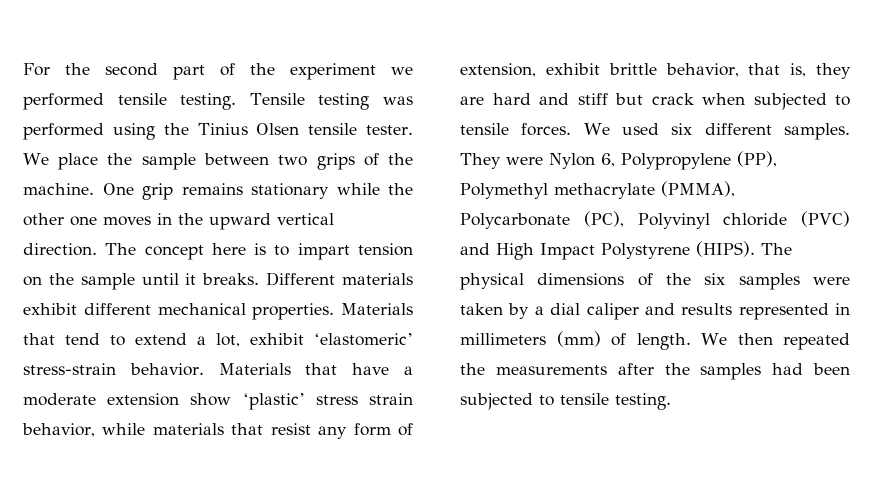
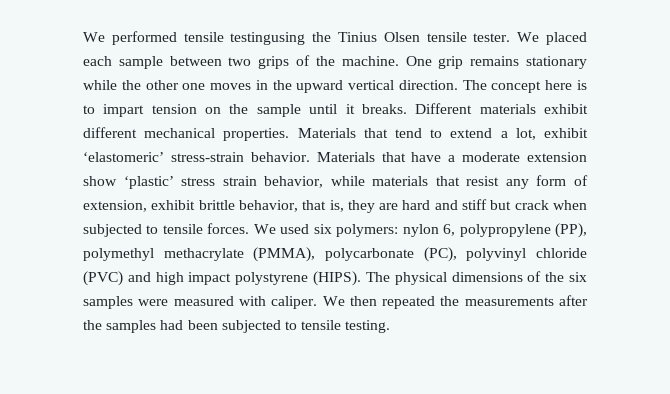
[23,63,413,80] [23,93,413,110] [23,123,155,140] For the second part of the experiment we performed tensile testing. Tensile testing was performed using -> [83,31,306,45] We performed tensile testingusing
[58,153,133,170] place the -> [546,32,587,45] [83,56,112,66] placed each
[704,123,850,140] [460,151,777,170] [460,181,735,199] [460,211,850,229] [460,243,690,260] different samples. They were Nylon 6, Polypropylene (PP), Polymethyl methacrylate (PMMA), Polycarbonate (PC), Polyvinyl chloride (PVC) and High Impact Polystyrene -> [336,223,587,238] [83,247,587,262] [83,271,309,286] polymers: nylon 6, polypropylene (PP), polymethyl methacrylate (PMMA), polycarbonate (PC), polyvinyl chloride (PVC) and high impact polystyrene
[460,303,850,320] [460,331,691,350] taken by a dial caliper and results represented in millimeters (mm) of length. -> [173,296,318,309] measured with caliper.

